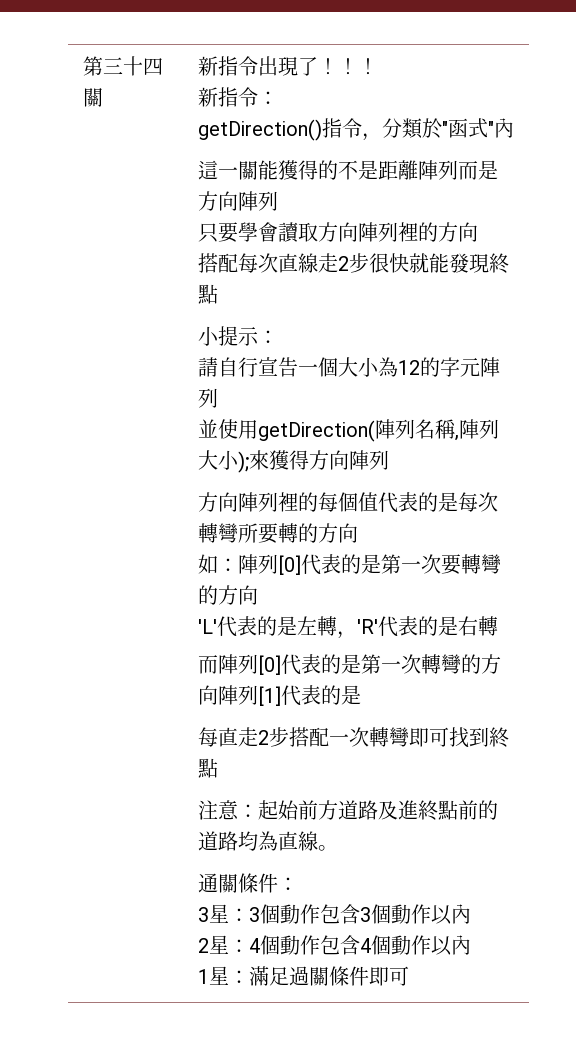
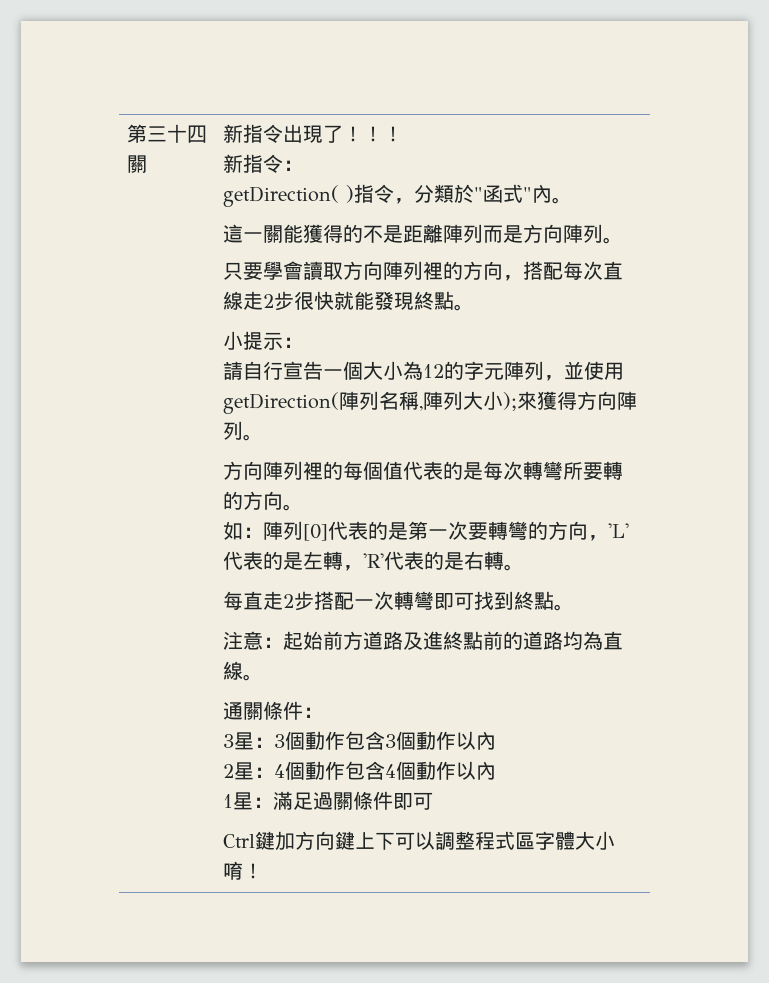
[197,119,322,141] getDirection() -> [223,185,355,207] getDirection( )
(514, 128) none -> [552,197,573,204] 。
(278, 201) none -> [603,237,624,244] 。
(478, 232) // -> [503,275,524,281] ，
(218, 294) none -> [454,304,475,311] 。
(218, 398) // -> [544,375,565,381] ，
(389, 460) none -> [243,434,264,441] 。
(358, 533) none -> [283,504,304,511] 。
(258, 595) // -> [588,535,609,541] ，
[197,654,501,675] [197,685,361,706] // 而陣列[0]代表的是第一次轉彎的方向陣列[1]代表的是 -> [504,564,525,571] 。
(218, 768) none -> [554,604,575,611] 。
(409, 976) none -> [223,831,616,851] [223,861,264,880] // Ctrl鍵加方向鍵上下可以調整程式區字體大小唷！

